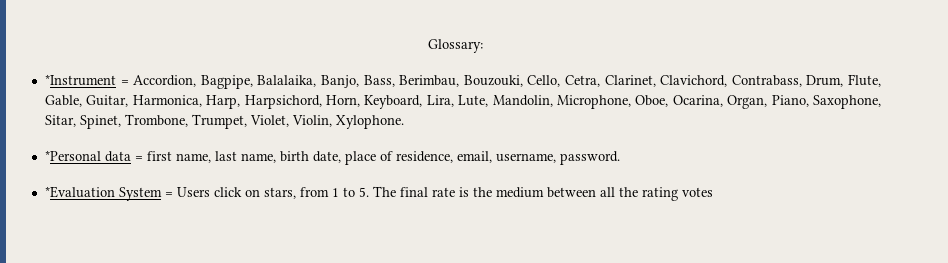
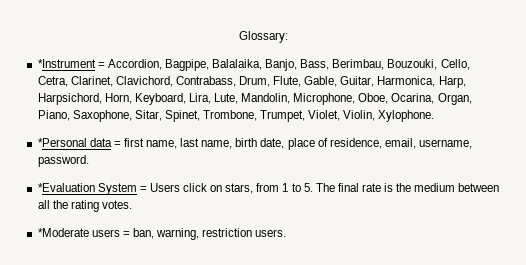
[681,187,713,197] votes -> [101,200,132,209] [37,228,287,240] votes. // *Moderate users = ban, warning, restriction users.

